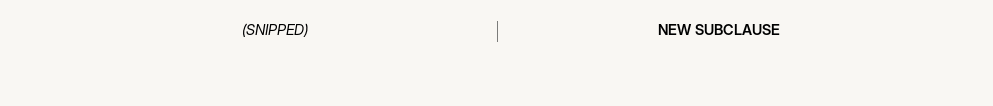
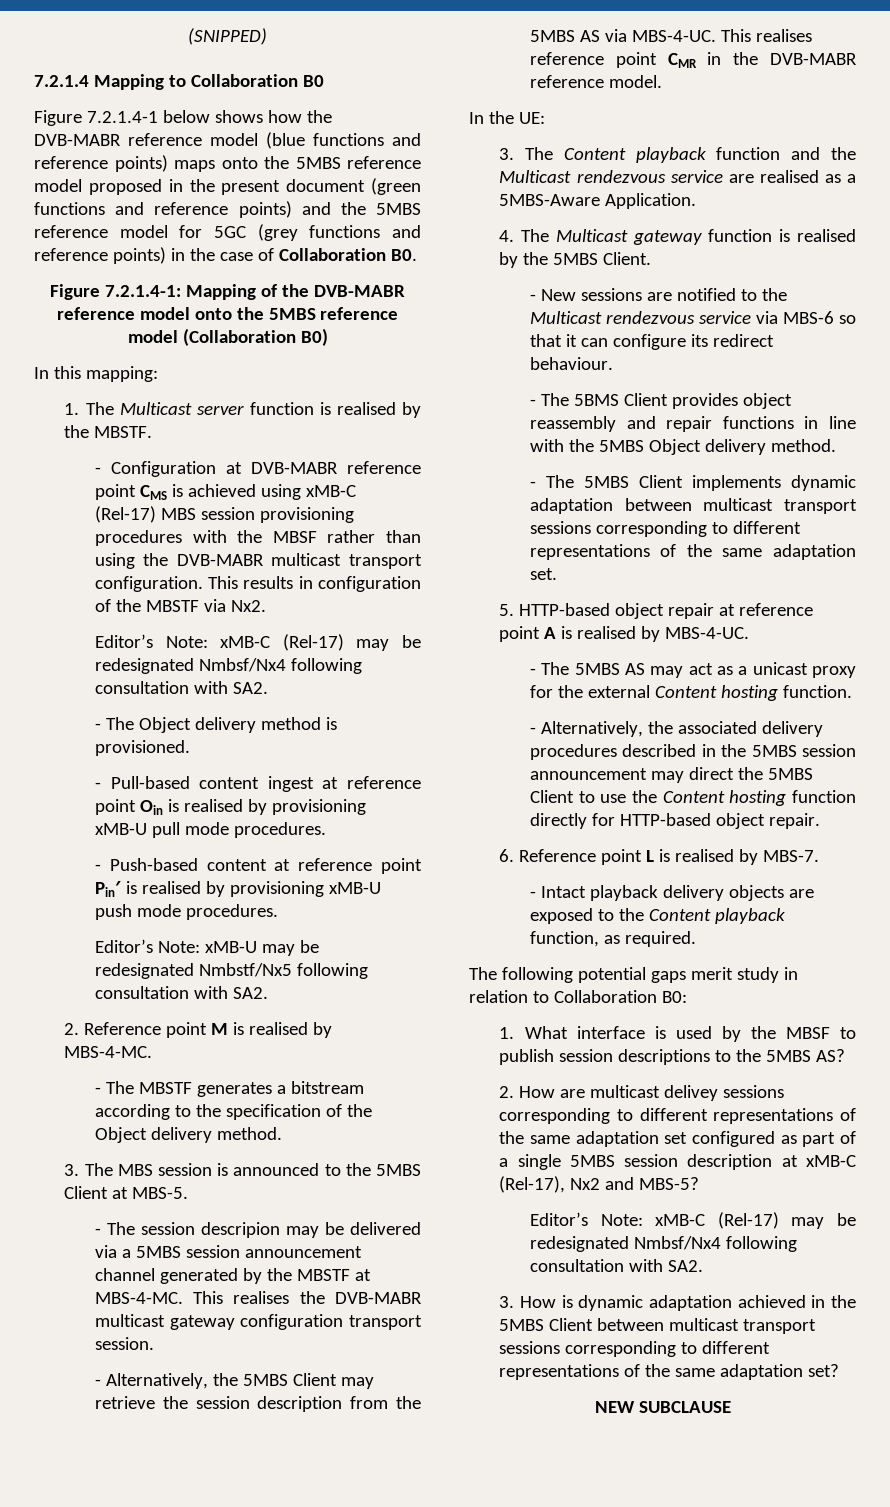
(308, 30) none -> [34,74,324,90] [34,110,332,126] [34,132,421,149] [34,155,421,172] [34,178,421,195] [34,201,422,218] [34,224,422,241] [34,247,417,264] [50,284,405,300] [56,307,399,320] [127,328,328,346] [34,366,158,382] [64,402,421,418] [64,425,153,438] [94,461,421,477] [94,484,356,500] [94,506,354,523] [94,530,421,546] [94,553,422,569] [94,576,421,592] [94,599,266,612] [94,634,421,651] [94,658,362,674] [94,681,268,694] [94,717,337,733] [94,740,190,756] [94,776,421,792] [94,799,366,815] [94,822,326,838] [94,858,422,874] [94,881,381,897] [94,904,278,920] [94,939,319,956] [94,963,368,979] [94,986,268,999] [64,1022,333,1038] [64,1046,153,1058] [94,1081,364,1097] [94,1104,372,1120] [94,1127,282,1143] [64,1163,422,1176] [64,1186,189,1199] [94,1222,422,1238] [94,1245,362,1258] [94,1268,371,1284] [94,1291,422,1304] [94,1314,422,1330] [94,1337,154,1350] [94,1373,374,1389] [94,1396,421,1412] [529,29,812,42] [529,52,857,68] [529,75,662,88] [469,111,545,124] [499,147,856,163] [499,170,856,183] [499,193,697,209] [499,229,856,245] [499,252,652,268] [529,288,787,301] [529,311,856,324] [529,334,774,350] [529,357,613,370] [529,393,792,409] [529,416,856,432] [529,439,836,455] [529,475,856,491] [529,498,857,514] [529,521,801,537] [529,544,856,560] [529,568,557,580] [499,603,814,619] [499,626,750,642] [529,662,856,678] [529,685,852,701] [529,721,823,737] [529,744,856,760] [529,767,813,783] [529,790,856,806] [529,813,820,829] [499,849,820,865] [529,885,814,901] [529,908,785,924] [529,931,696,947] [469,967,798,983] [469,990,687,1003] [499,1026,856,1042] [499,1049,846,1065] [499,1085,785,1101] [499,1108,856,1124] [499,1131,856,1147] [499,1154,856,1170] [499,1176,700,1193] [529,1212,856,1229] [529,1236,797,1252] [529,1259,703,1272] [499,1295,856,1311] [499,1318,817,1334] [499,1341,771,1357] [499,1364,840,1380] // 7.2.1.4 Mapping to Collaboration B0 // Figure 7.2.1.4-1 below shows how the DVB-MABR reference model (blue functions and reference points) maps onto the 5MBS reference model proposed in the present document (green functions and reference points) and the 5MBS reference model for 5GC (grey functions and reference points) in the case of Collaboration B0. // Figure 7.2.1.4-1: Mapping of the DVB-MABR reference model onto the 5MBS reference model (Collaboration B0) // In this mapping: // 1. The Multicast server function is realised by the MBSTF. // - Configuration at DVB-MABR reference point CMS is achieved using xMB-C (Rel-17) MBS session provisioning procedures with the MBSF rather than using the DVB-MABR multicast transport configuration. This results in configuration of the MBSTF via Nx2. // Editor’s Note: xMB-C (Rel-17) may be redesignated Nmbsf/Nx4 following consultation with SA2. // - The Object delivery method is provisioned. // - Pull-based content ingest at reference point Oin is realised by provisioning xMB-U pull mode procedures. // - Push-based content at reference point Pin′ is realised by provisioning xMB-U push mode procedures. // Editor’s Note: xMB-U may be redesignated Nmbstf/Nx5 following consultation with SA2. // 2. Reference point M is realised by MBS-4-MC. // - The MBSTF generates a bitstream according to the specification of the Object delivery method. // 3. The MBS session is announced to the 5MBS Client at MBS-5. // - The session descripion may be delivered via a 5MBS session announcement channel generated by the MBSTF at MBS-4-MC. This realises the DVB-MABR multicast gateway configuration transport session. // - Alternatively, the 5MBS Client may retrieve the session description from the 5MBS AS via MBS-4-UC. This realises reference point CMR in the DVB-MABR reference model. // In the UE: // 3. The Content playback function and the Multicast rendezvous service are realised as a 5MBS-Aware Application. // 4. The Multicast gateway function is realised by the 5MBS Client. // - New sessions are notified to the Multicast rendezvous service via MBS-6 so that it can configure its redirect behaviour. // - The 5BMS Client provides object reassembly and repair functions in line with the 5MBS Object delivery method. // - The 5MBS Client implements dynamic adaptation between multicast transport sessions corresponding to different representations of the same adaptation set. // 5. HTTP-based object repair at reference point A is realised by MBS-4-UC. // - The 5MBS AS may act as a unicast proxy for the external Content hosting function. // - Alternatively, the associated delivery procedures described in the 5MBS session announcement may direct the 5MBS Client to use the Content hosting function directly for HTTP-based object repair. // 6. Reference point L is realised by MBS-7. // - Intact playback delivery objects are exposed to the Content playback function, as required. // The following potential gaps merit study in relation to Collaboration B0: // 1. What interface is used by the MBSF to publish session descriptions to the 5MBS AS? // 2. How are multicast delivey sessions corresponding to different representations of the same adaptation set configured as part of a single 5MBS session description at xMB-C (Rel-17), Nx2 and MBS-5? // Editor’s Note: xMB-C (Rel-17) may be redesignated Nmbsf/Nx4 following consultation with SA2. // 3. How is dynamic adaptation achieved in the 5MBS Client between multicast transport sessions corresponding to different representations of the same adaptation set?

